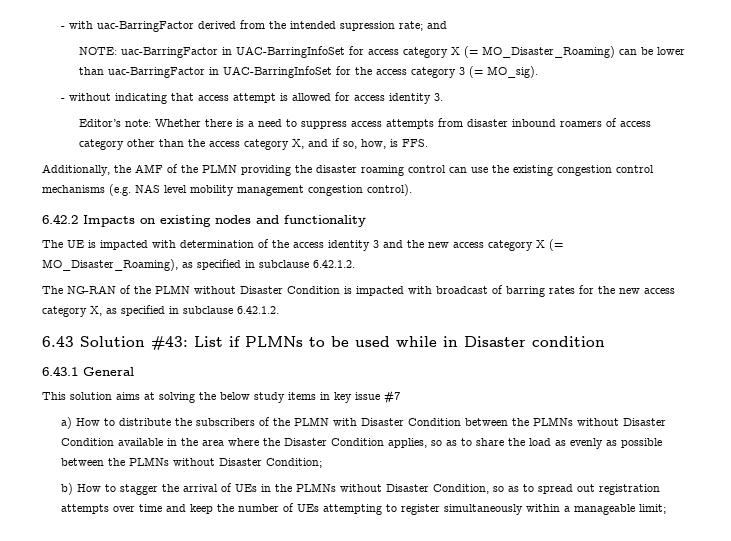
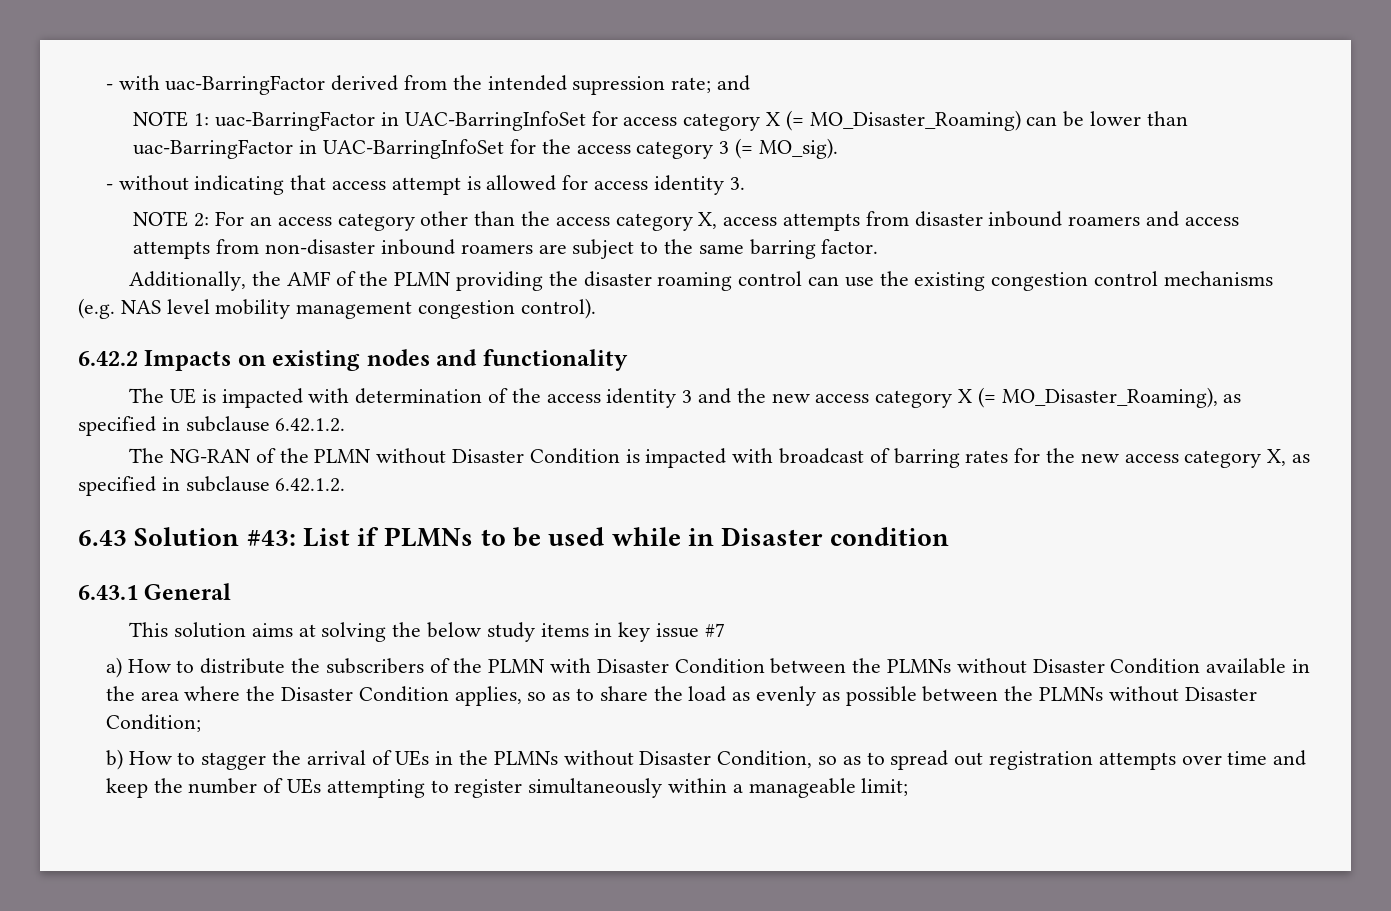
[79,47,118,55] NOTE: -> [133,111,210,127] NOTE 1:
[79,118,618,129] Editor’s note: Whether there is a need to suppress access attempts from disaster inbound roamers of -> [133,211,272,227] NOTE 2: For an
[308,138,429,149] and if so, how, is FFS. -> [723,211,1239,231] [133,239,879,259] access attempts from disaster inbound roamers and access attempts from non-disaster inbound roamers are subject to the same barring factor.

